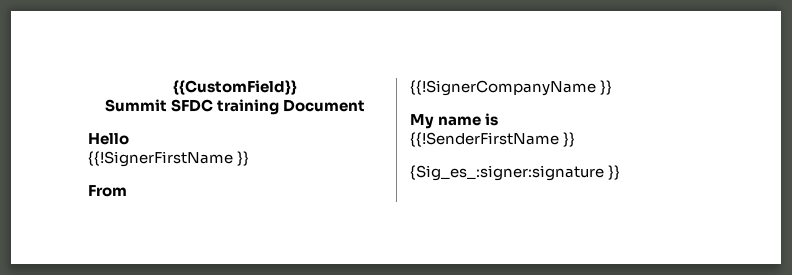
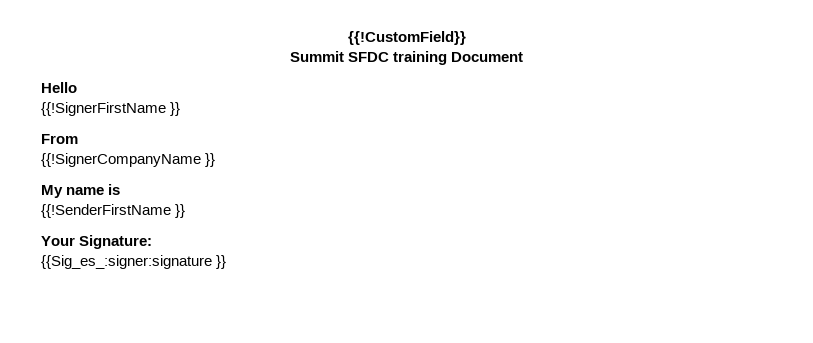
[173,80,297,95] {{CustomField}} -> [347,31,466,45] {{!CustomField}}
[410,165,604,181] {Sig_es_:signer:signature -> [41,235,153,249] [41,255,212,269] Your Signature: // {{Sig_es_:signer:signature

